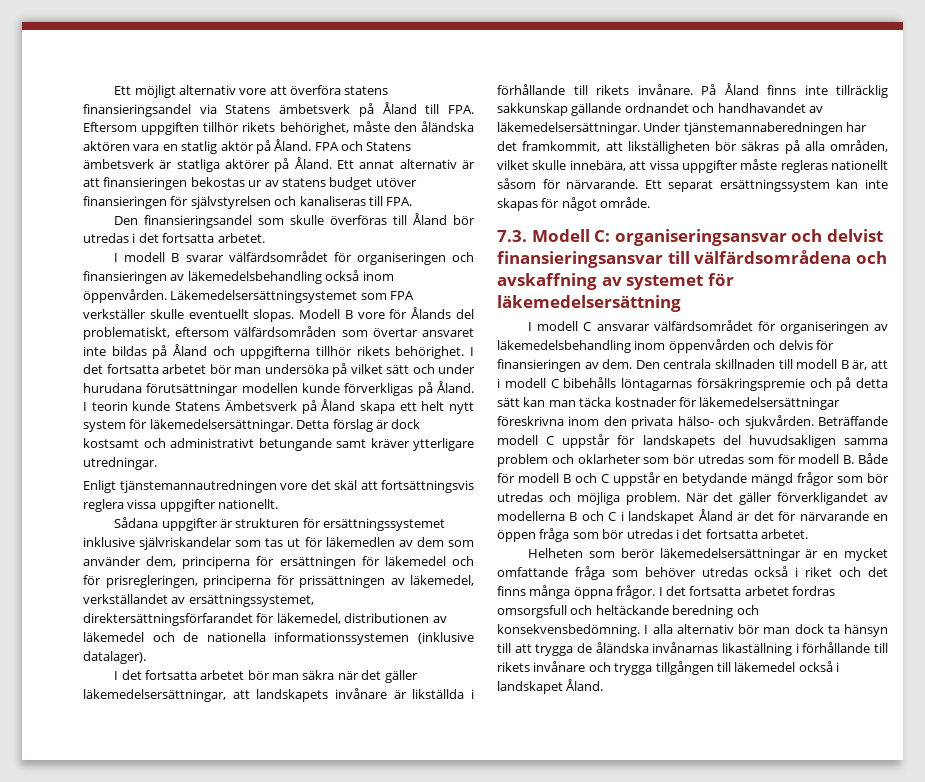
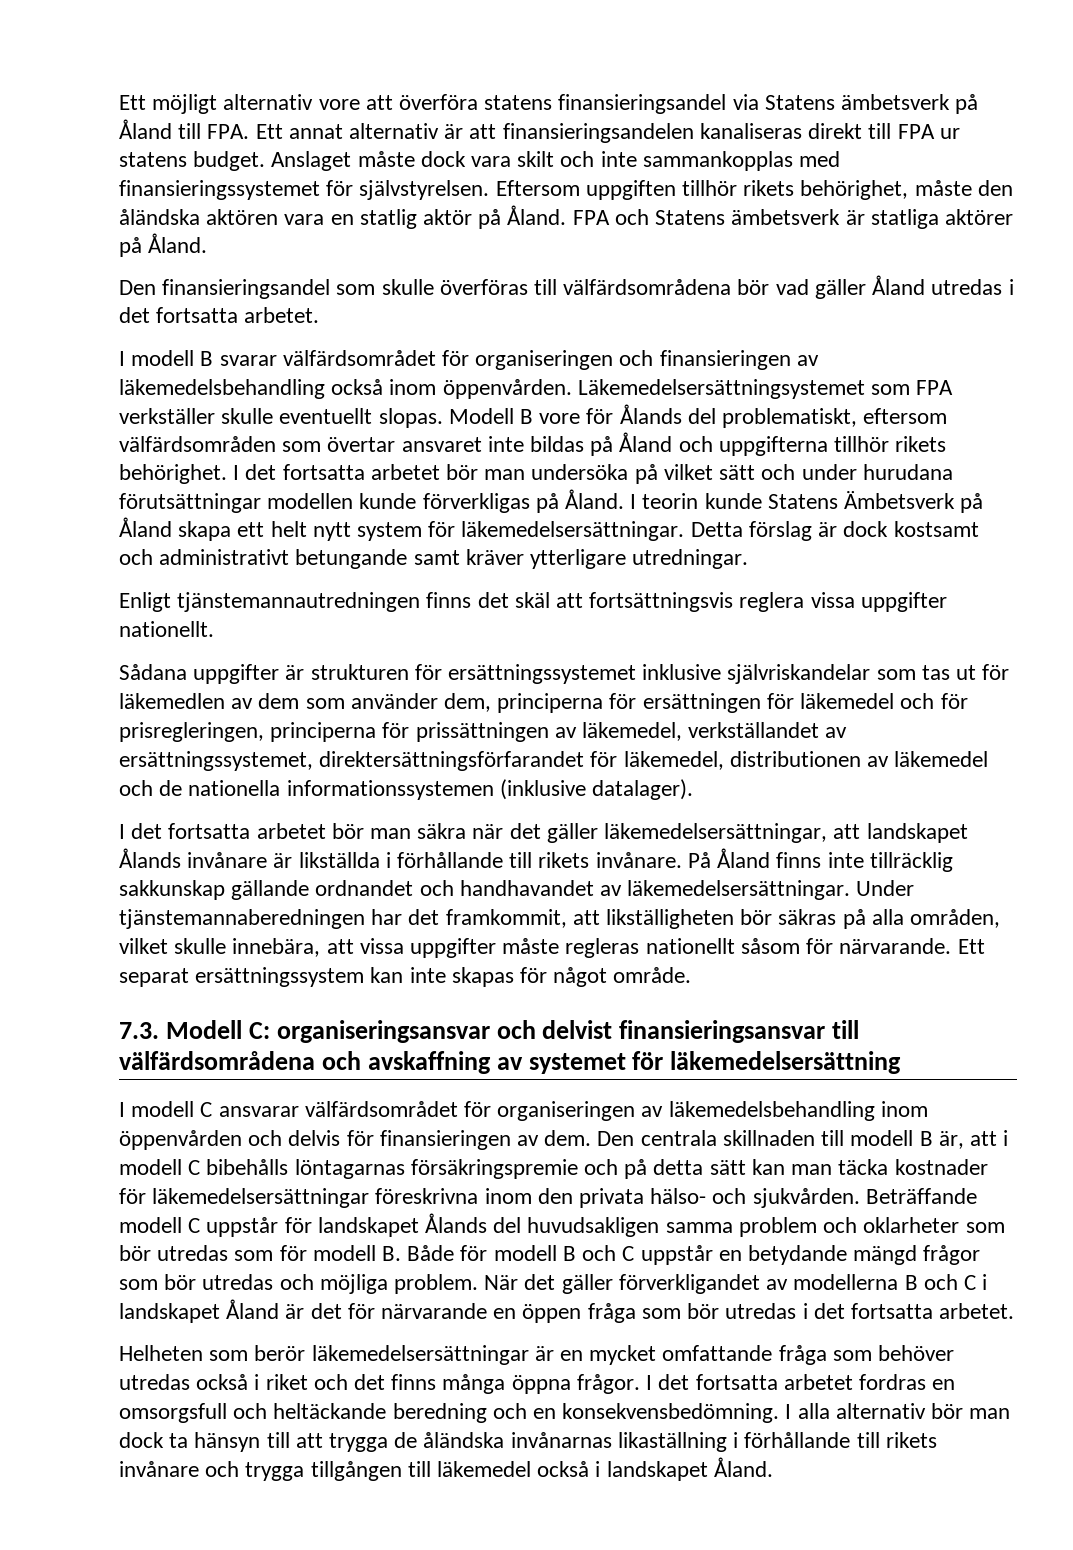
(475, 109) none -> [255,123,960,143] [119,151,841,171] [119,180,490,200] Ett annat alternativ är att finansieringsandelen kanaliseras direkt till FPA ur statens budget. Anslaget måste dock vara skilt och inte sammankopplas med finansieringssystemet för självstyrelsen.
[337,159,475,169] [83,177,417,190] [83,196,413,209] Ett annat alternativ är att finansieringen bekostas ur av statens budget utöver finansieringen för självstyrelsen och kanaliseras till FPA. -> (208, 243) none
[413,213,475,225] Åland bör -> [563,275,926,299] välfärdsområdena bör vad gäller Åland
[280,483,307,490] vore -> [426,592,472,608] finns
[256,689,329,702] landskapets -> [866,823,968,843] [119,848,181,868] landskapet Ålands
[642,435,715,448] landskapets -> [317,1213,488,1237] landskapet Ålands
(835, 591) none -> [932,1379,956,1390] en
(759, 610) none -> [533,1408,557,1419] en

